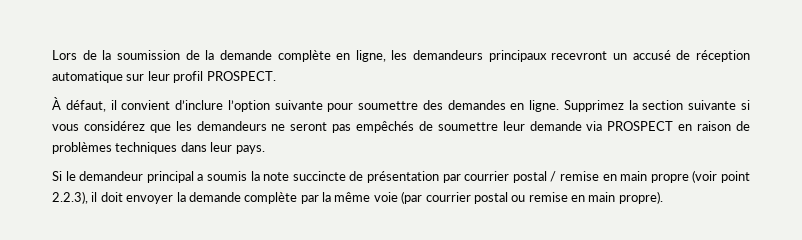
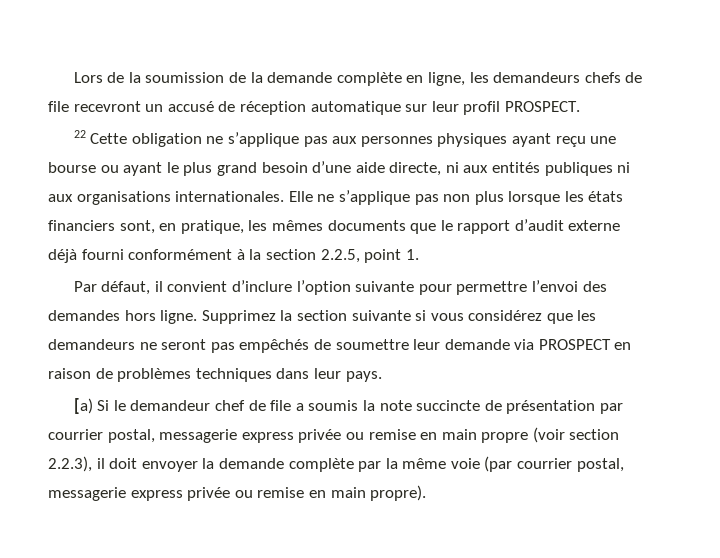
[488,50,547,62] principaux -> [584,72,643,83] [48,101,69,112] chefs de file
[52,97,61,110] À -> [73,130,617,147] [48,161,631,176] [48,190,624,205] [48,219,621,234] [48,249,419,263] [73,281,97,292] 22 Cette obligation ne s’applique pas aux personnes physiques ayant reçu une bourse ou ayant le plus grand besoin d’une aide directe, ni aux entités publiques ni aux organisations internationales. Elle ne s’applique pas non plus lorsque les états financiers sont, en pratique, les mêmes documents que le rapport d’audit externe déjà fourni conformément à la section 2.2.5, point 1. // Par
[358,101,419,110] soumettre -> [456,280,578,295] permettre l’envoi
[510,103,525,110] en -> [124,310,156,321] hors
(265, 149) none -> [73,398,93,414] [a)
[146,171,194,183] principal -> [214,400,292,411] chef de file
[512,171,557,183] postal / -> [107,429,364,443] postal, messagerie express privée ou
[721,171,751,183] point -> [569,429,620,440] section
[473,192,508,204] postal -> [576,458,624,472] [48,487,231,501] postal, messagerie express privée

